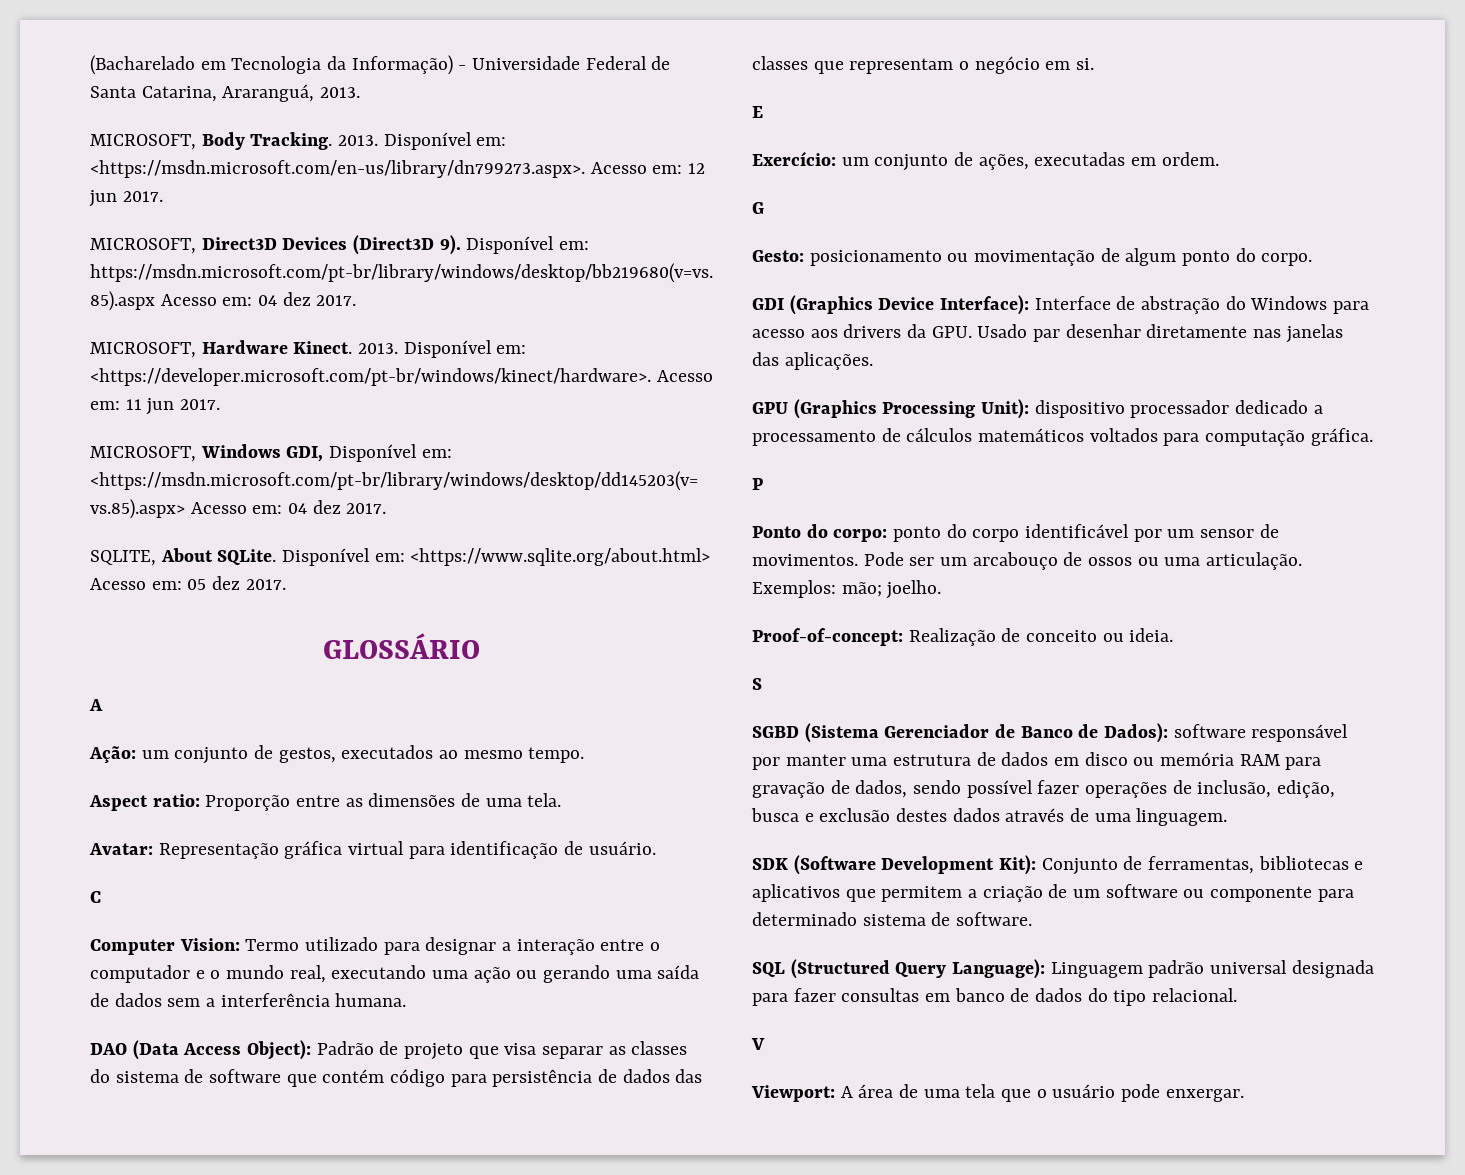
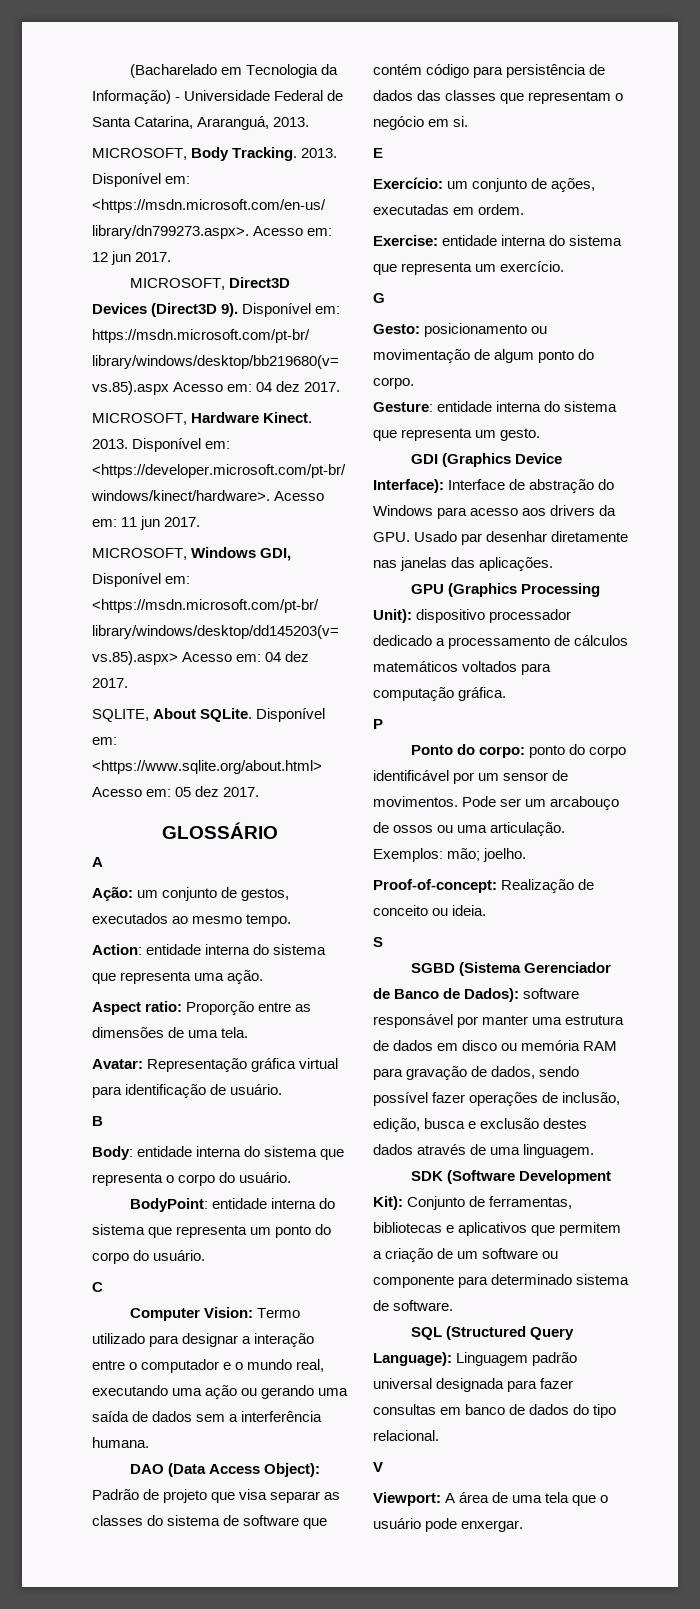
(585, 755) none -> [92,944,327,955] [92,970,264,984] // Action: entidade interna do sistema que representa uma ação.
(656, 848) none -> [92,1116,103,1126] [92,1146,345,1160] [92,1172,292,1186] [129,1198,335,1212] [92,1224,332,1238] [92,1250,206,1264] // B // Body: entidade interna do sistema que representa o corpo do usuário. // BodyPoint: entidade interna do sistema que representa um ponto do corpo do usuário.
(1219, 159) none -> [373,235,623,246] [373,261,565,275] // Exercise: entidade interna do sistema que representa um exercício.
(1313, 259) none -> [373,401,618,412] [373,428,541,441] // Gesture: entidade interna do sistema que representa um gesto.

